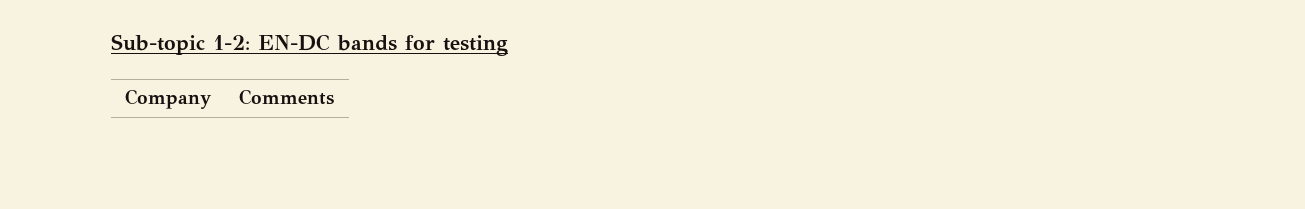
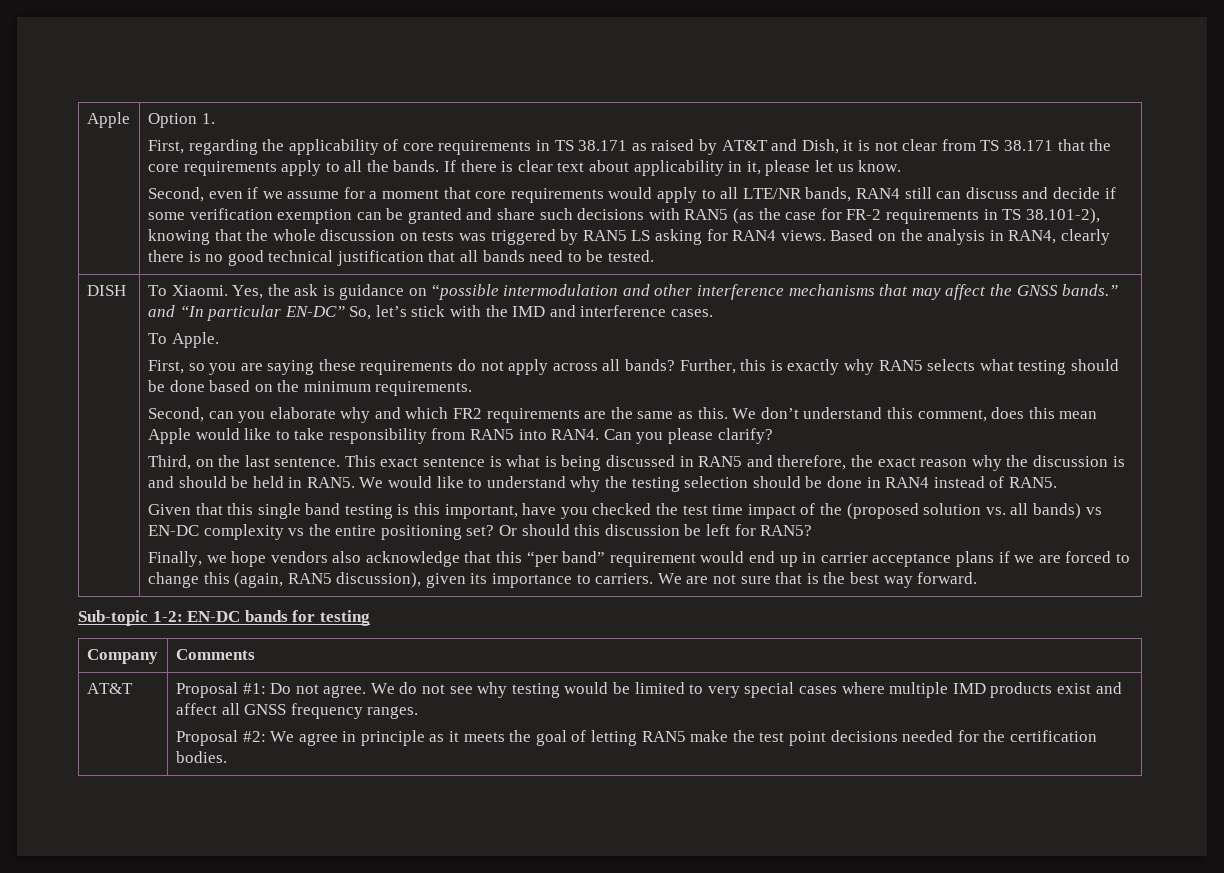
(111, 44) none -> [86,112,130,128] [147,113,215,128] [147,139,1112,155] [147,160,902,176] [147,187,1116,203] [147,208,1100,224] [147,229,1110,245] [147,250,655,266] [86,285,126,296] [147,284,1119,300] [147,305,714,321] [147,332,219,348] [147,359,1119,375] [147,380,473,396] [147,407,1098,423] [147,428,773,444] [147,455,1125,471] [147,476,1057,492] [147,503,1102,519] [147,524,813,540] [147,551,1130,567] [147,572,978,588] Apple | Option 1. // First, regarding the applicability of core requirements in TS 38.171 as raised by AT&T and Dish, it is not clear from TS 38.171 that the core requirements apply to all the bands. If there is clear text about applicability in it, please let us know. // Second, even if we assume for a moment that core requirements would apply to all LTE/NR bands, RAN4 still can discuss and decide if some verification exemption can be granted and share such decisions with RAN5 (as the case for FR-2 requirements in TS 38.101-2), knowing that the whole discussion on tests was triggered by RAN5 LS asking for RAN4 views. Based on the analysis in RAN4, clearly there is no good technical justification that all bands need to be tested. // DISH | To Xiaomi. Yes, the ask is guidance on “possible intermodulation and other interference mechanisms that may affect the GNSS bands.” and “In particular EN-DC” So, let’s stick with the IMD and interference cases. // To Apple. // First, so you are saying these requirements do not apply across all bands? Further, this is exactly why RAN5 selects what testing should be done based on the minimum requirements. // Second, can you elaborate why and which FR2 requirements are the same as this. We don’t understand this comment, does this mean Apple would like to take responsibility from RAN5 into RAN4. Can you please clarify? // Third, on the last sentence. This exact sentence is what is being discussed in RAN5 and therefore, the exact reason why the discussion is and should be held in RAN5. We would like to understand why the testing selection should be done in RAN4 instead of RAN5. // Given that this single band testing is this important, have you checked the test time impact of the (proposed solution vs. all bands) vs EN-DC complexity vs the entire positioning set? Or should this discussion be left for RAN5? // Finally, we hope vendors also acknowledge that this “per band” requirement would end up in carrier acceptance plans if we are forced to change this (again, RAN5 discussion), given its importance to carriers. We are not sure that is the best way forward. //
(334, 97) none -> [86,683,133,694] [175,682,1122,698] [175,703,419,719] [175,730,1097,746] [175,751,227,763] // AT&T | Proposal #1: Do not agree. We do not see why testing would be limited to very special cases where multiple IMD products exist and affect all GNSS frequency ranges. // Proposal #2: We agree in principle as it meets the goal of letting RAN5 make the test point decisions needed for the certification bodies.

